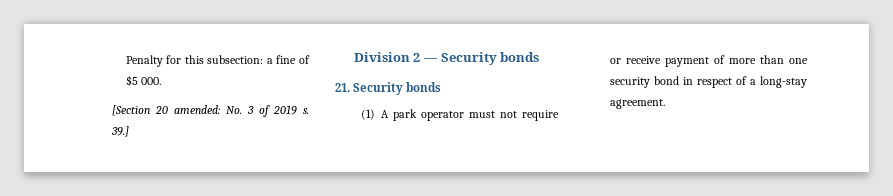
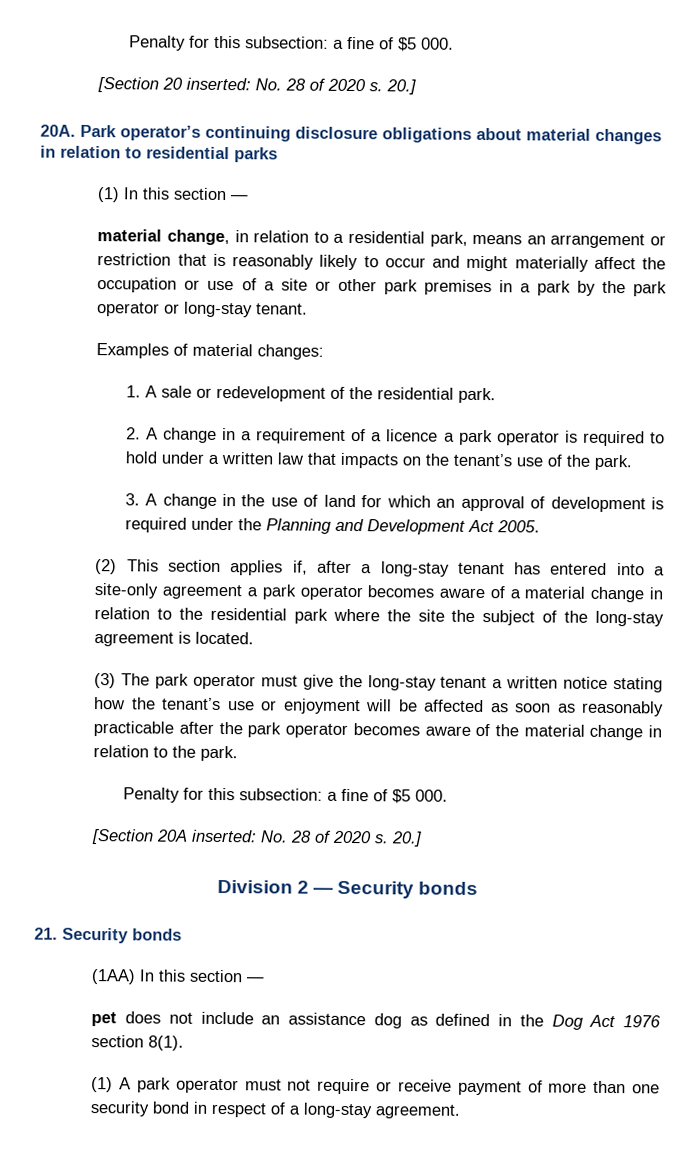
[174,105,309,117] [111,126,130,137] amended: No. 3 of 2019 s. 39.] -> [186,77,417,95] [40,124,662,145] [40,145,278,163] [97,187,249,203] [97,229,666,249] [97,253,666,272] [97,277,668,297] [97,301,309,318] [96,343,325,360] [125,385,496,404] [125,427,666,447] [124,451,632,471] [124,493,664,513] [124,517,540,535] [95,559,665,577] [94,583,663,603] [94,607,664,627] [94,631,255,647] [94,673,663,693] [94,697,664,717] [93,721,662,741] [93,745,239,762] [122,787,448,804] [91,829,423,847] inserted: No. 28 of 2020 s. 20.] // 20A. Park operator’s continuing disclosure obligations about material changes in relation to residential parks // (1) In this section — // material change, in relation to a residential park, means an arrangement or restriction that is reasonably likely to occur and might materially affect the occupation or use of a site or other park premises in a park by the park operator or long-stay tenant. // Examples of material changes: // 1. A sale or redevelopment of the residential park. // 2. A change in a requirement of a licence a park operator is required to hold under a written law that impacts on the tenant’s use of the park. // 3. A change in the use of land for which an approval of development is required under the Planning and Development Act 2005. // (2) This section applies if, after a long-stay tenant has entered into a site-only agreement a park operator becomes aware of a material change in relation to the residential park where the site the subject of the long-stay agreement is located. // (3) The park operator must give the long-stay tenant a written notice stating how the tenant’s use or enjoyment will be affected as soon as reasonably practicable after the park operator becomes aware of the material change in relation to the park. // Penalty for this subsection: a fine of $5 000. // [Section 20A inserted: No. 28 of 2020 s. 20.]
(442, 87) none -> [91,969,265,985] [91,1011,661,1030] [91,1035,185,1051] // (1AA) In this section — // pet does not include an assistance dog as defined in the Dog Act 1976 section 8(1).

